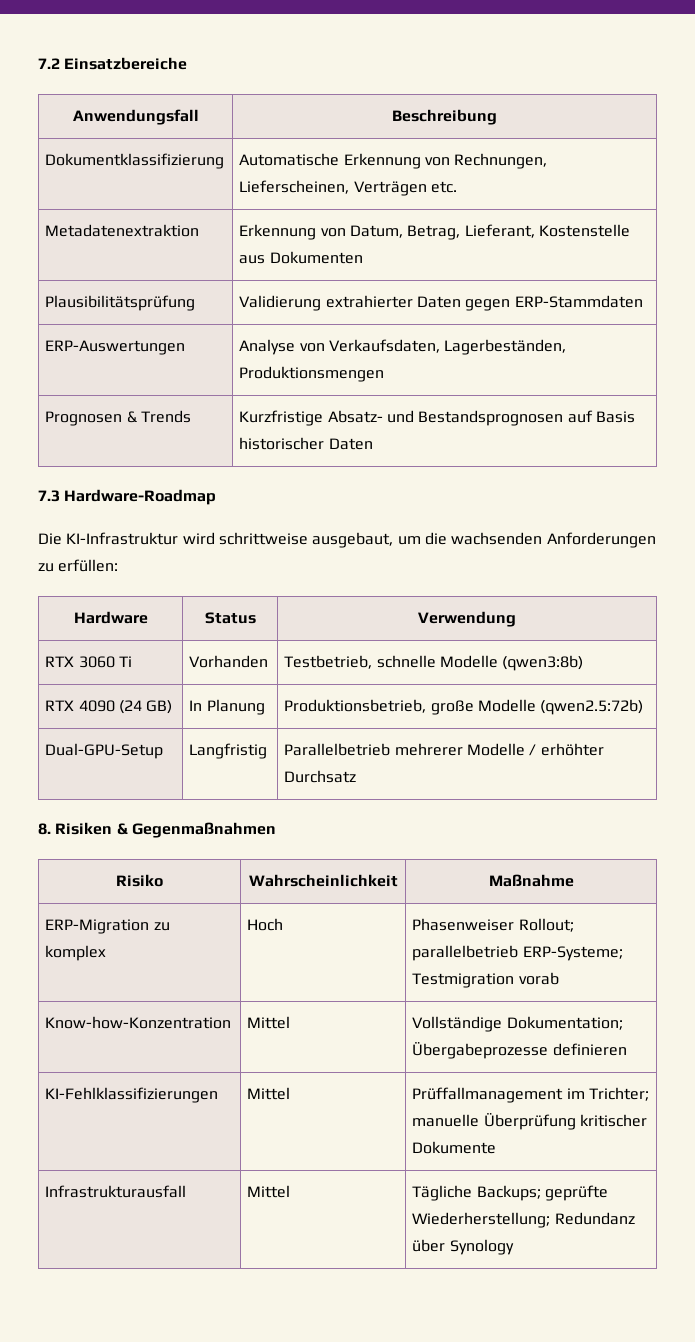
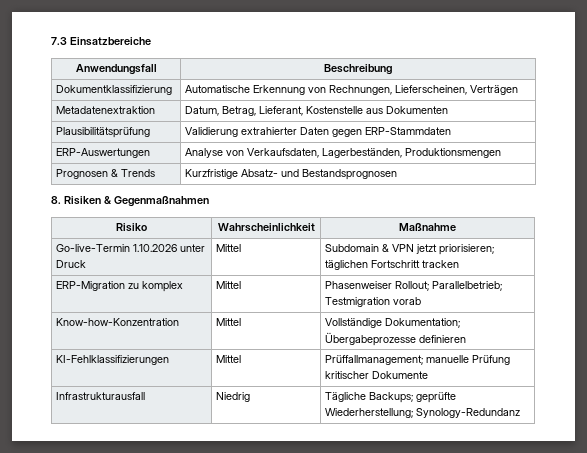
[38,58,60,69] 7.2 -> [51,37,67,45] 7.3
[430,181,457,193] etc. -> (519, 90) none
[239,224,346,240] Erkennung von -> (156, 110) none
[567,410,635,423] [239,437,373,450] [38,489,217,505] [38,532,656,548] [38,559,119,572] [73,611,148,624] [204,612,256,624] [418,611,516,627] [45,656,132,668] [189,655,269,668] [284,655,584,671] [45,700,173,714] [189,699,265,715] [284,699,644,715] [45,743,164,759] [189,743,268,759] [284,743,604,756] [284,770,357,783] auf Basis historischer Daten // 7.3 Hardware-Roadmap // Die KI-Infrastruktur wird schrittweise ausgebaut, um die wachsenden Anforderungen zu erfüllen: // Hardware | Status | Verwendung // RTX 3060 Ti | Vorhanden | Testbetrieb, schnelle Modelle (qwen3:8b) // RTX 4090 (24 GB) | In Planung | Produktionsbetrieb, große Modelle (qwen2.5:72b) // Dual-GPU-Setup | Langfristig | Parallelbetrieb mehrerer Modelle / erhöhter Durchsatz -> (398, 174) none
(574, 880) none -> [56,244,206,252] [56,260,87,268] [216,244,242,252] [325,244,495,255] [325,260,460,270] // Go-live-Termin 1.10.2026 unter Druck | Mittel | Subdomain & VPN jetzt priorisieren; täglichen Fortschritt tracken
[247,918,284,931] Hoch -> [216,281,242,289] Mittel
[412,945,623,961] parallelbetrieb ERP-Systeme; -> [432,281,503,291] Parallelbetrieb;
[412,1087,649,1103] [412,1113,576,1130] Prüffallmanagement im Trichter; manuelle Überprüfung -> [325,355,511,365] Prüffallmanagement; manuelle Prüfung
[247,1185,291,1198] Mittel -> [216,392,251,402] Niedrig
[554,1212,635,1225] [412,1239,514,1255] Redundanz über Synology -> [416,408,521,418] Synology-Redundanz

